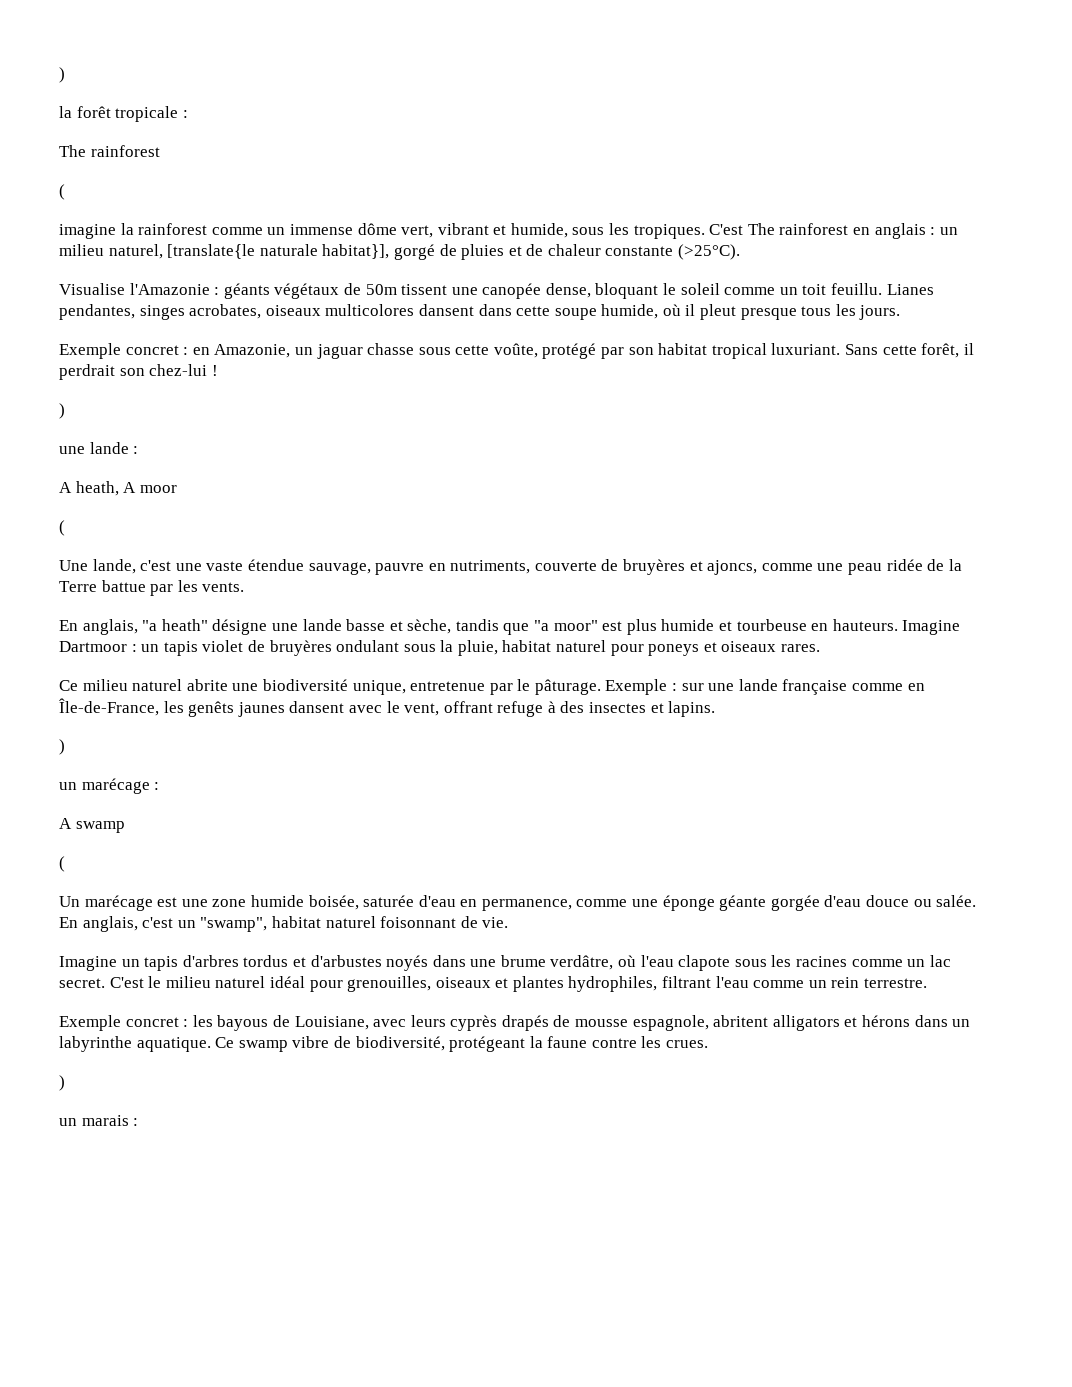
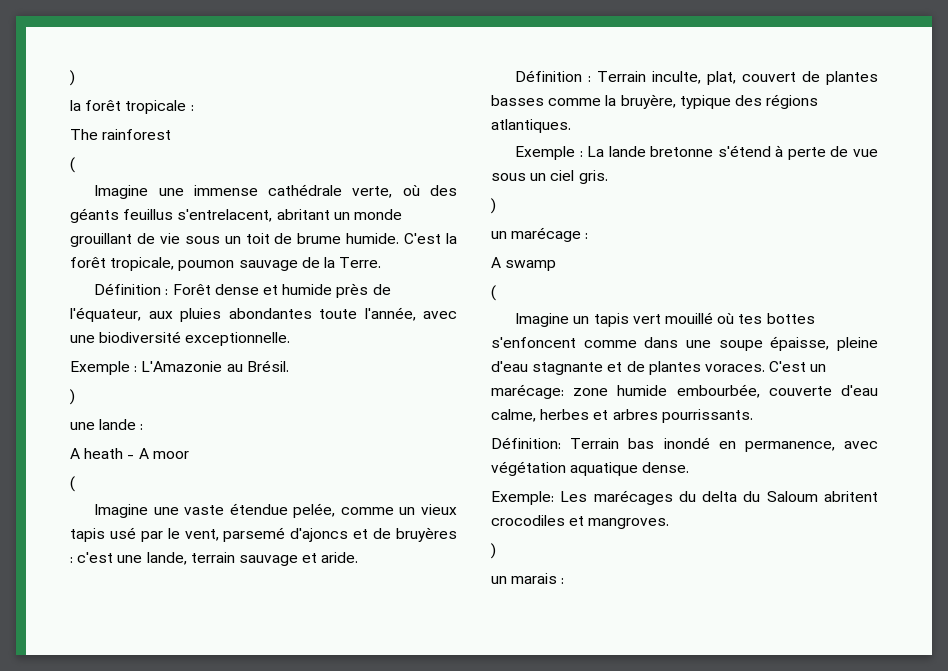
[59,223,958,239] [59,244,741,260] [59,283,934,299] [59,304,901,320] [59,343,974,359] [59,364,218,380] imagine la rainforest comme un immense dôme vert, vibrant et humide, sous les tropiques. C'est The rainforest en anglais : un milieu naturel, [translate{le naturale habitat}], gorgé de pluies et de chaleur constante (>25°C). // Visualise l'Amazonie : géants végétaux de 50m tissent une canopée dense, bloquant le soleil comme un toit feuillu. Lianes pendantes, singes acrobates, oiseaux multicolores dansent dans cette soupe humide, où il pleut presque tous les jours. // Exemple concret : en Amazonie, un jaguar chasse sous cette voûte, protégé par son habitat tropical luxuriant. Sans cette forêt, il perdrait son chez-lui ! -> [94,184,457,199] [70,208,402,223] [70,233,457,247] [70,257,382,271] [94,283,391,298] [70,307,457,322] [70,331,291,346] [70,360,289,375] Imagine une immense cathédrale verte, où des géants feuillus s'entrelacent, abritant un monde grouillant de vie sous un toit de brume humide. C'est la forêt tropicale, poumon sauvage de la Terre. // Définition : Forêt dense et humide près de l'équateur, aux pluies abondantes toute l'année, avec une biodiversité exceptionnelle. // Exemple : L'Amazonie au Brésil.
[75,481,119,496] heath, -> [84,448,135,459] heath -
[59,559,962,575] [59,580,245,596] [59,619,961,635] [59,640,821,656] [59,679,925,695] [59,698,716,717] Une lande, c'est une vaste étendue sauvage, pauvre en nutriments, couverte de bruyères et ajoncs, comme une peau ridée de la Terre battue par les vents. // En anglais, "a heath" désigne une lande basse et sèche, tandis que "a moor" est plus humide et tourbeuse en hauteurs. Imagine Dartmoor : un tapis violet de bruyères ondulant sous la pluie, habitat naturel pour poneys et oiseaux rares. // Ce milieu naturel abrite une biodiversité unique, entretenue par le pâturage. Exemple : sur une lande française comme en Île-de-France, les genêts jaunes dansent avec le vent, offrant refuge à des insectes et lapins. -> [94,503,457,518] [70,527,458,542] [70,552,359,566] [515,70,878,85] [491,94,819,109] [491,119,571,133] [515,145,879,160] [491,170,608,184] Imagine une vaste étendue pelée, comme un vieux tapis usé par le vent, parsemé d'ajoncs et de bruyères : c'est une lande, terrain sauvage et aride. // Définition : Terrain inculte, plat, couvert de plantes basses comme la bruyère, typique des régions atlantiques. // Exemple : La lande bretonne s'étend à perte de vue sous un ciel gris.
[59,895,977,911] [59,916,509,932] [59,955,951,971] [59,976,928,992] [59,1015,971,1031] [59,1036,709,1052] Un marécage est une zone humide boisée, saturée d'eau en permanence, comme une éponge géante gorgée d'eau douce ou salée. En anglais, c'est un "swamp", habitat naturel foisonnant de vie. // Imagine un tapis d'arbres tordus et d'arbustes noyés dans une brume verdâtre, où l'eau clapote sous les racines comme un lac secret. C'est le milieu naturel idéal pour grenouilles, oiseaux et plantes hydrophiles, filtrant l'eau comme un rein terrestre. // Exemple concret : les bayous de Louisiane, avec leurs cyprès drapés de mousse espagnole, abritent alligators et hérons dans un labyrinthe aquatique. Ce swamp vibre de biodiversité, protégeant la faune contre les crues. -> [515,312,815,327] [491,336,878,351] [491,361,827,375] [491,384,878,399] [491,409,753,423] [491,437,878,452] [491,461,690,476] [491,490,878,505] [491,515,670,529] Imagine un tapis vert mouillé où tes bottes s'enfoncent comme dans une soupe épaisse, pleine d'eau stagnante et de plantes voraces. C'est un marécage: zone humide embourbée, couverte d'eau calme, herbes et arbres pourrissants. // Définition: Terrain bas inondé en permanence, avec végétation aquatique dense. // Exemple: Les marécages du delta du Saloum abritent crocodiles et mangroves.

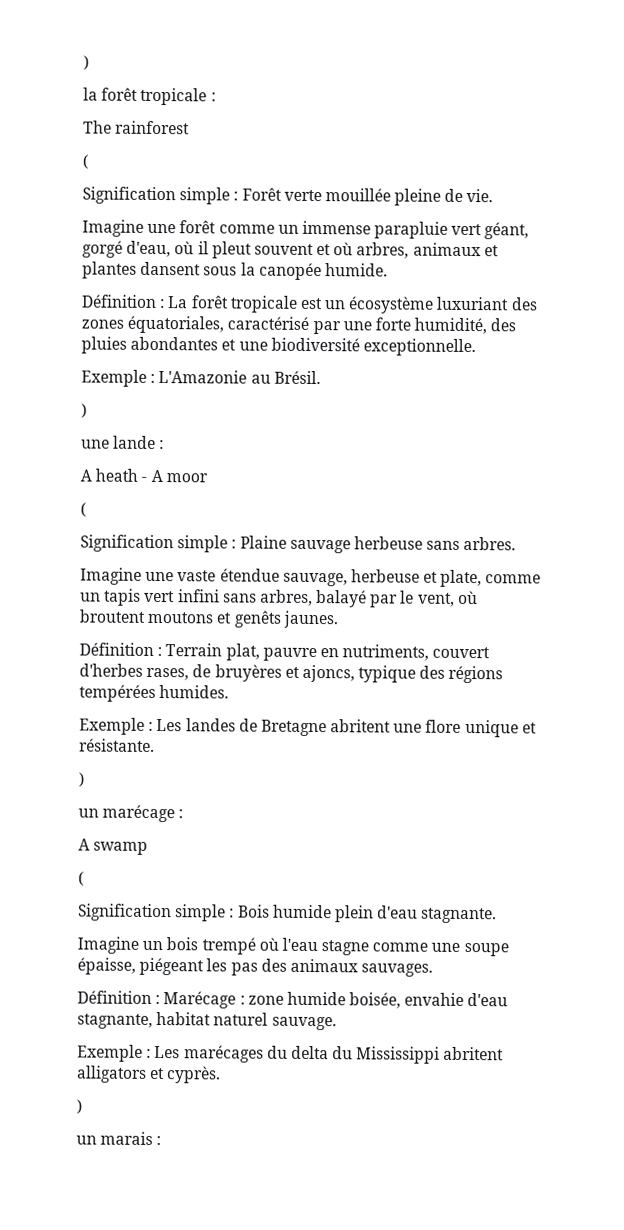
[94,184,457,199] [70,208,402,223] [70,233,457,247] [70,257,382,271] [94,283,391,298] [70,307,457,322] Imagine une immense cathédrale verte, où des géants feuillus s'entrelacent, abritant un monde grouillant de vie sous un toit de brume humide. C'est la forêt tropicale, poumon sauvage de la Terre. // Définition : Forêt dense et humide près de l'équateur, aux pluies abondantes toute l'année, avec -> [82,186,494,206] [82,219,530,240] [82,240,499,259] [82,261,388,281] [81,294,538,314] [81,315,517,335] [81,336,237,354] Signification simple : Forêt verte mouillée pleine de vie. // Imagine une forêt comme un immense parapluie vert géant, gorgé d'eau, où il pleut souvent et où arbres, animaux et plantes dansent sous la canopée humide. // Définition : La forêt tropicale est un écosystème luxuriant des zones équatoriales, caractérisé par une forte humidité, des pluies abondantes et
[94,503,457,518] [70,527,458,542] [70,552,359,566] [515,70,878,85] [491,94,676,109] Imagine une vaste étendue pelée, comme un vieux tapis usé par le vent, parsemé d'ajoncs et de bruyères : c'est une lande, terrain sauvage et aride. // Définition : Terrain inculte, plat, couvert de plantes basses comme la bruyère, -> [80,534,517,554] [80,567,542,588] [80,588,478,608] [79,609,339,629] [79,642,491,662] [79,663,355,683] Signification simple : Plaine sauvage herbeuse sans arbres. // Imagine une vaste étendue sauvage, herbeuse et plate, comme un tapis vert infini sans arbres, balayé par le vent, où broutent moutons et genêts jaunes. // Définition : Terrain plat, pauvre en nutriments, couvert d'herbes rases, de bruyères et ajoncs,
[491,119,571,133] [515,145,879,160] [491,170,608,184] atlantiques. // Exemple : La lande bretonne s'étend à perte de vue sous un ciel gris. -> [79,684,230,702] [79,717,537,738] [79,738,155,752] tempérées humides. // Exemple : Les landes de Bretagne abritent une flore unique et résistante.
[515,312,815,327] [491,336,878,351] [491,361,827,375] [491,384,878,399] [491,409,753,423] [491,437,878,452] [491,461,690,476] [491,491,554,505] Imagine un tapis vert mouillé où tes bottes s'enfoncent comme dans une soupe épaisse, pleine d'eau stagnante et de plantes voraces. C'est un marécage: zone humide embourbée, couverte d'eau calme, herbes et arbres pourrissants. // Définition: Terrain bas inondé en permanence, avec végétation aquatique dense. // Exemple: -> [78,903,498,924] [77,936,509,957] [77,957,434,977] [77,990,509,1009] [77,1012,337,1031] [77,1044,152,1062] Signification simple : Bois humide plein d'eau stagnante. // Imagine un bois trempé où l'eau stagne comme une soupe épaisse, piégeant les pas des animaux sauvages. // Définition : Marécage : zone humide boisée, envahie d'eau stagnante, habitat naturel sauvage. // Exemple :
[766,491,878,502] [491,515,670,529] Saloum abritent crocodiles et mangroves. -> [356,1046,505,1064] [76,1065,222,1084] Mississippi abritent alligators et cyprès.

